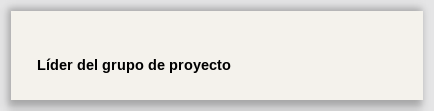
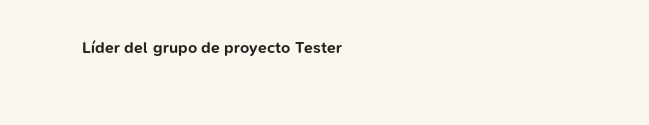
(231, 66) none -> [294,42,342,54] Tester

